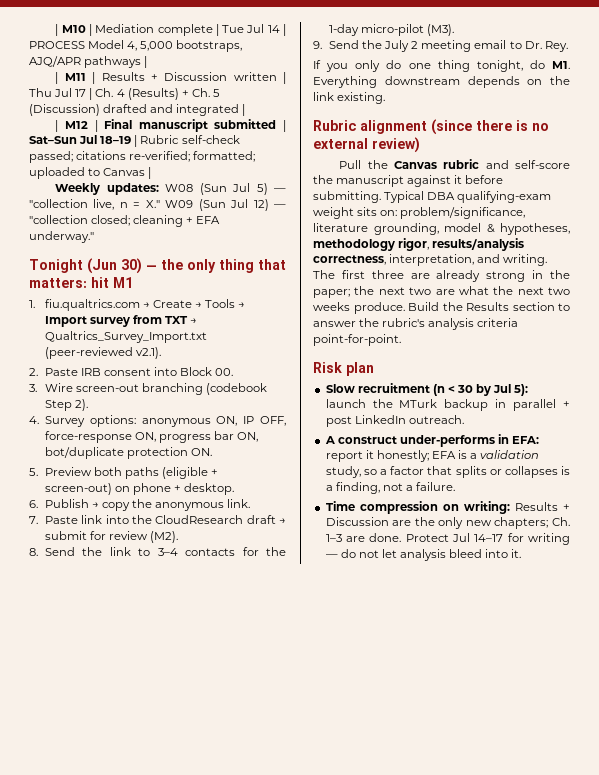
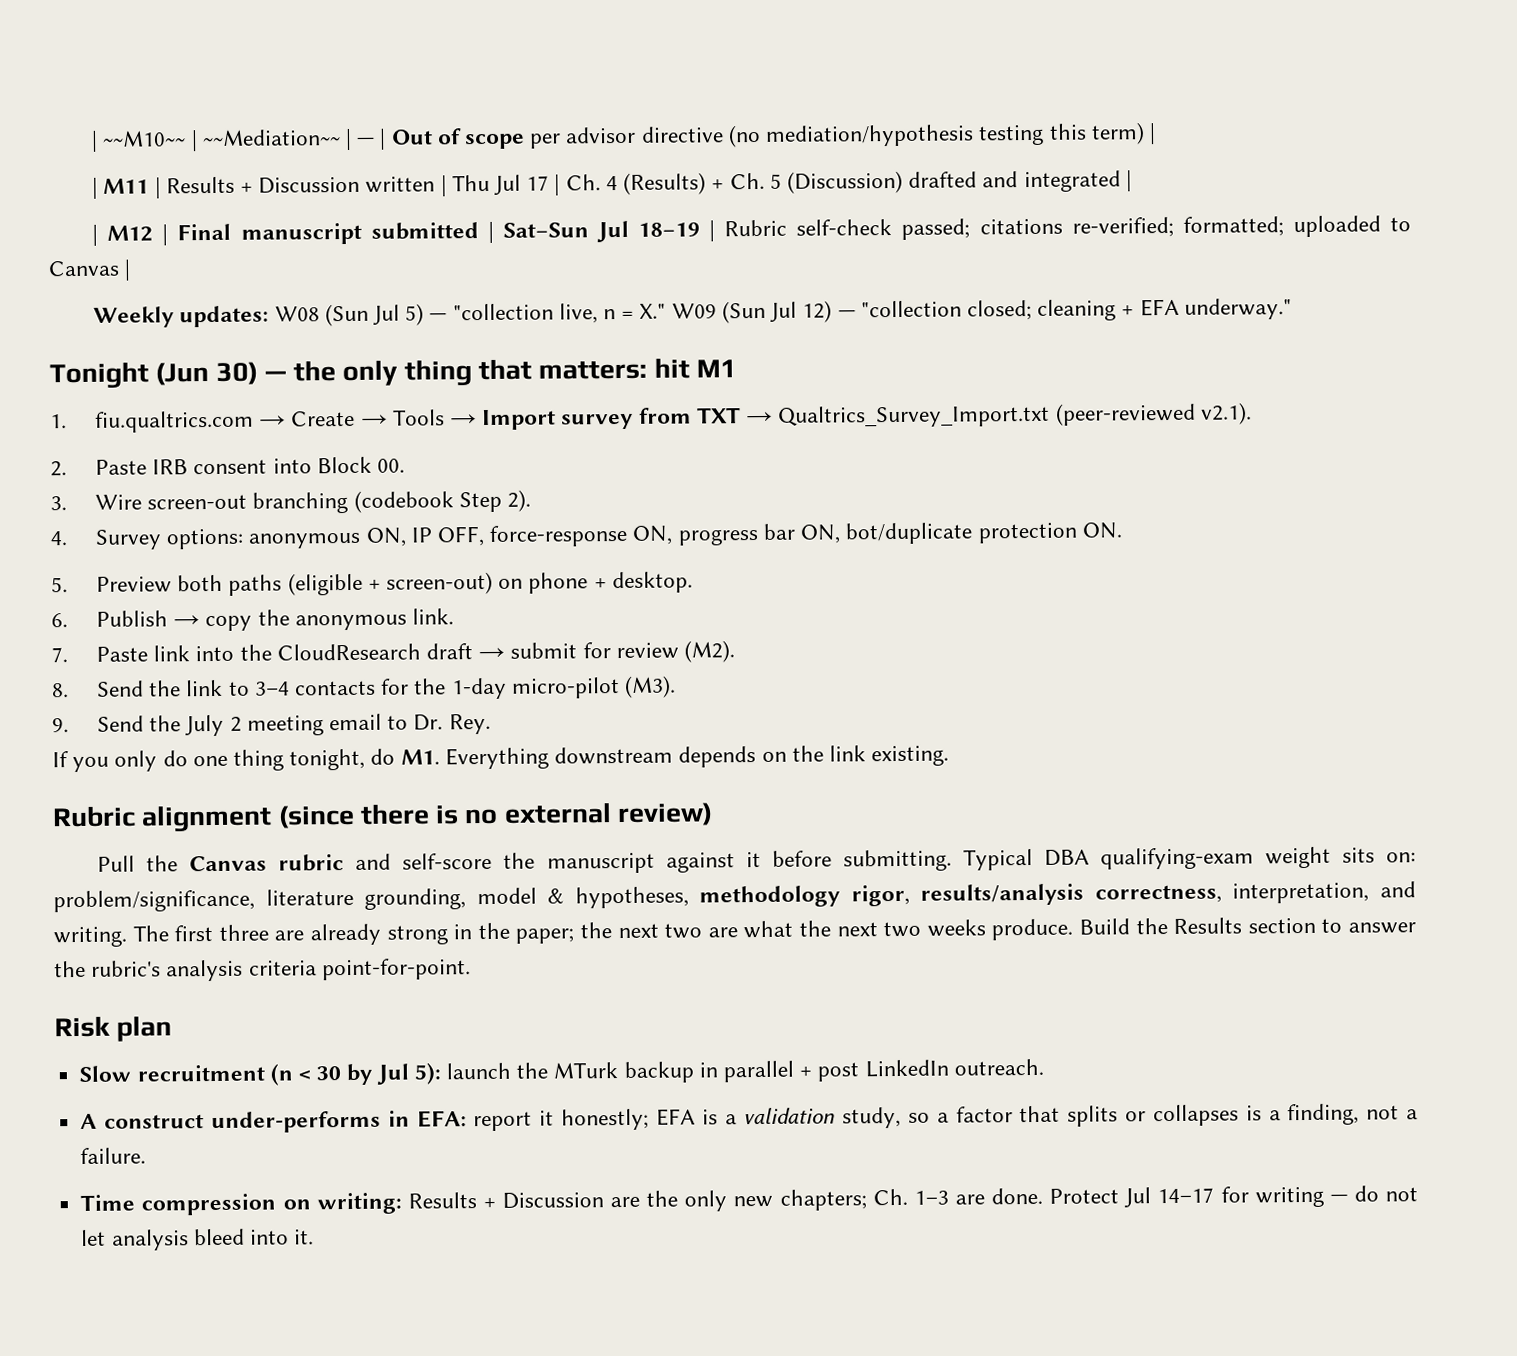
[55,24,287,36] [29,40,243,52] [29,56,142,68] | M10 | Mediation complete | Tue Jul 14 | PROCESS Model 4, 5,000 bootstraps, AJQ/APR pathways -> [91,122,1145,152] | ~~M10~~ | ~~Mediation~~ | — | Out of scope per advisor directive (no mediation/hypothesis testing this term)

